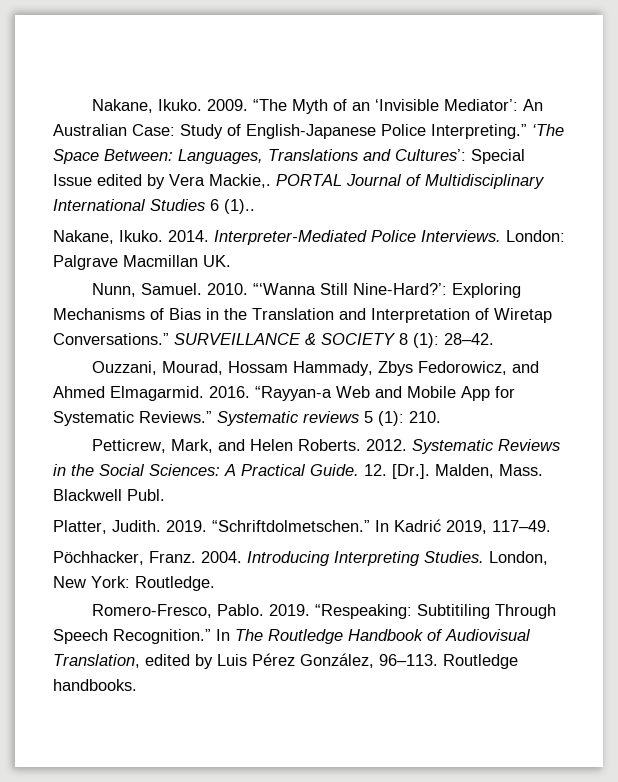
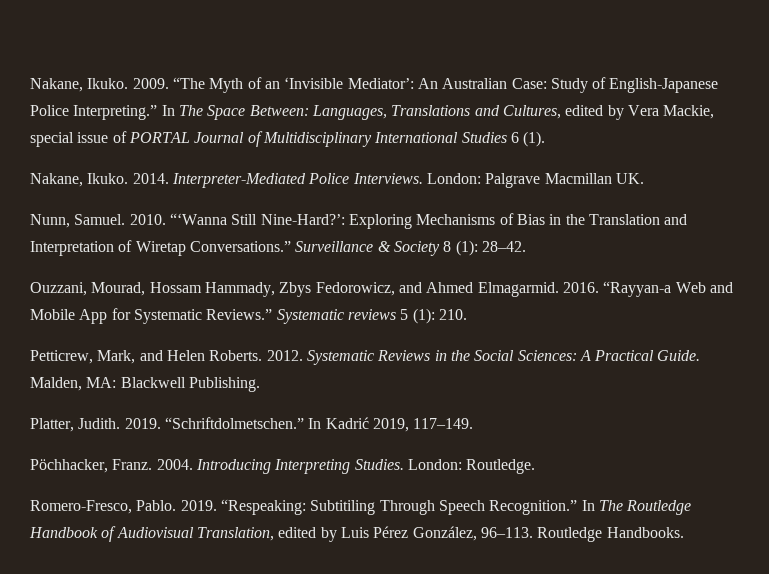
[532,124,564,136] ‘The -> [161,105,203,116] In The
[395,149,525,164] [53,174,271,189] Cultures’: Special Issue edited by Vera Mackie,. -> [502,105,715,120] [30,131,127,147] Cultures, edited by Vera Mackie, special issue of
[224,199,255,214] (1).. -> [523,131,546,147] (1).
[174,333,395,345] SURVEILLANCE & SOCIETY -> [295,241,440,256] Surveillance & Society
[364,464,543,479] [53,489,165,501] 12. [Dr.]. Malden, Mass. Blackwell Publ. -> [30,377,260,392] Malden, MA: Blackwell Publishing.
[492,520,551,532] 117–49. -> [413,418,474,429] 117–149.
[489,551,548,565] [53,576,130,588] London, New York: -> [407,459,462,470] London:
[53,679,137,691] handbooks. -> [606,527,684,538] Handbooks.

